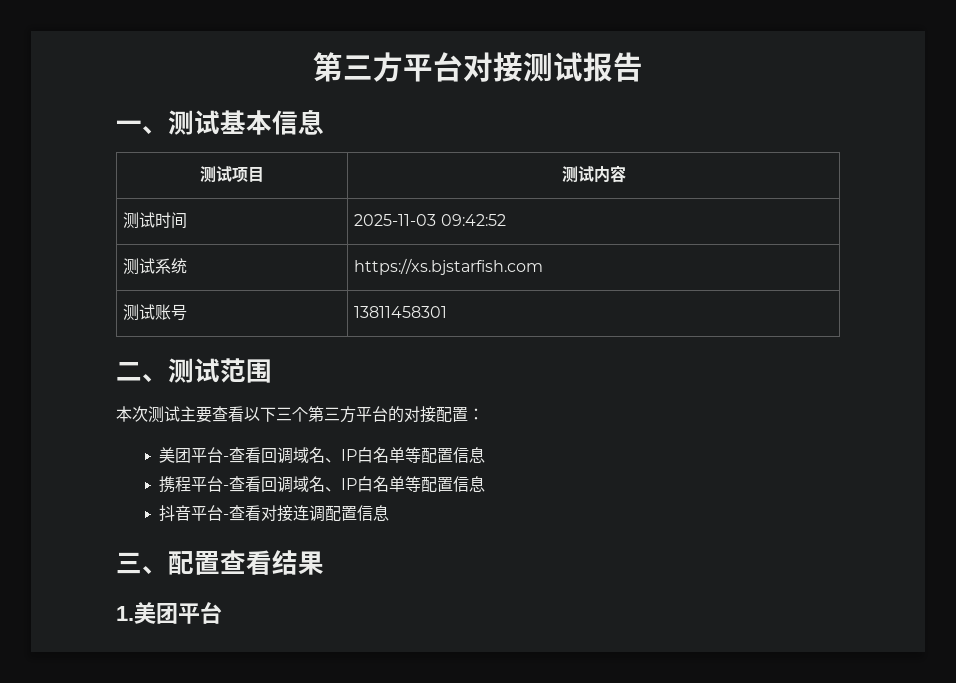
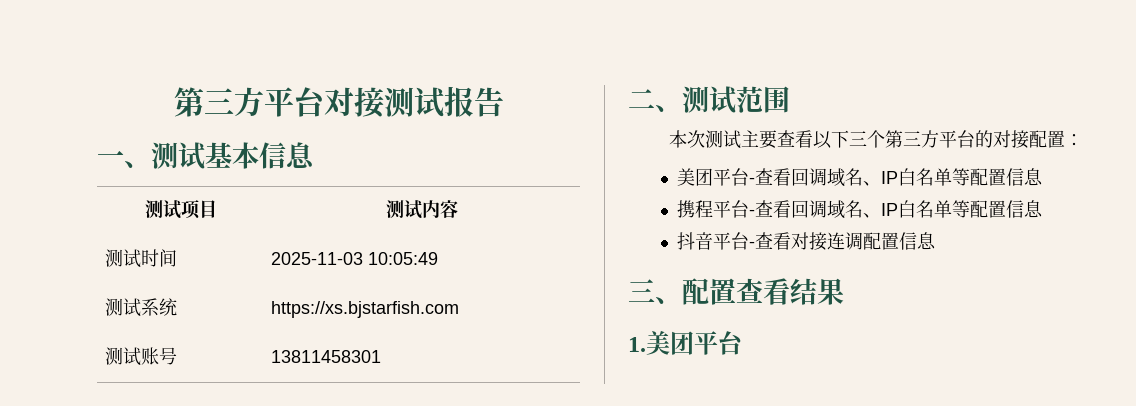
[440,214,506,226] 09:42:52 -> [367,252,438,265] 10:05:49

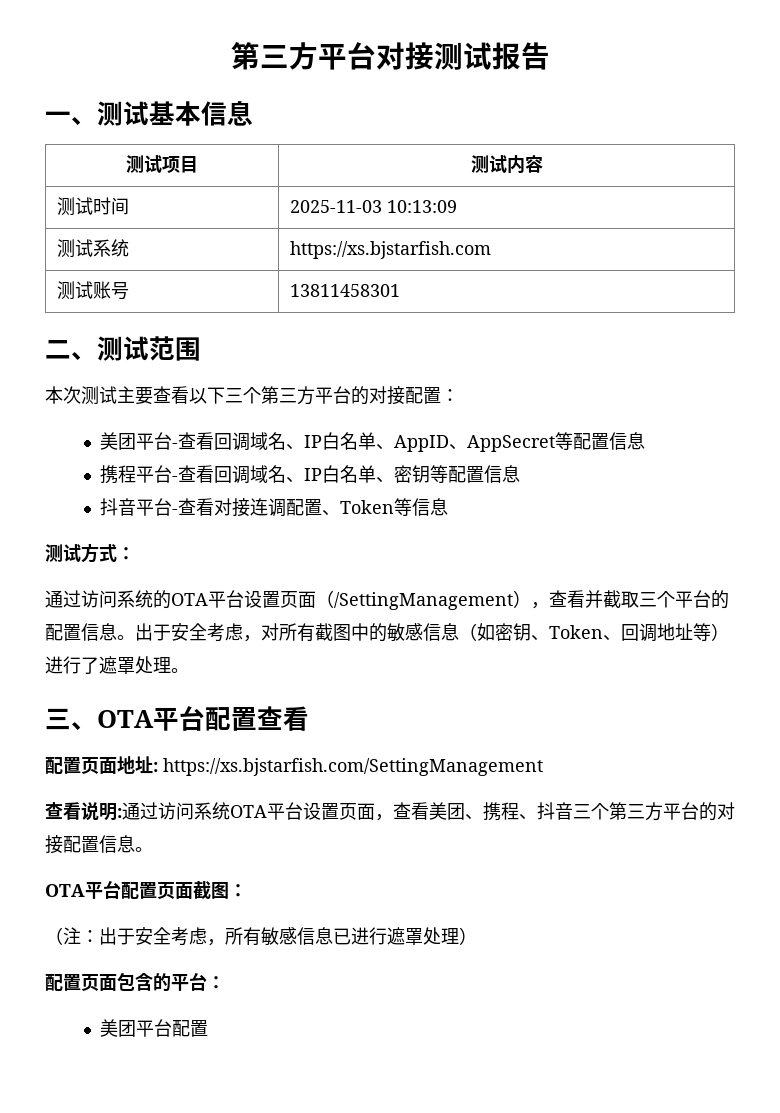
[367,252,438,265] 10:05:49 -> [386,200,457,213] 10:13:09
(953, 177) none -> [375,435,555,452] 、AppID、AppSecret
(953, 209) none -> [375,465,430,483] 、密钥
[899,232,937,250] 信息 -> [321,498,448,516] [45,543,135,563] [45,590,729,610] [45,623,729,642] [45,656,189,674] 、Token等信息 // 测试方式： // 通过访问系统的OTA平台设置页面（/SettingManagement），查看并截取三个平台的配置信息。出于安全考虑，对所有截图中的敏感信息（如密钥、Token、回调地址等）进行了遮罩处理。
(682, 300) none -> [97,706,205,731] OTA平台
[790,278,844,305] [628,330,743,355] 结果 // 1.美团平台 -> [45,756,543,776] [45,802,735,821] [45,835,153,854] [45,880,247,899] [45,927,477,946] [45,972,225,992] [99,1019,208,1037] // 配置页面地址: https://xs.bjstarfish.com/SettingManagement // 查看说明:通过访问系统OTA平台设置页面，查看美团、携程、抖音三个第三方平台的对接配置信息。 // OTA平台配置页面截图： // （注：出于安全考虑，所有敏感信息已进行遮罩处理） // 配置页面包含的平台： // 美团平台配置

